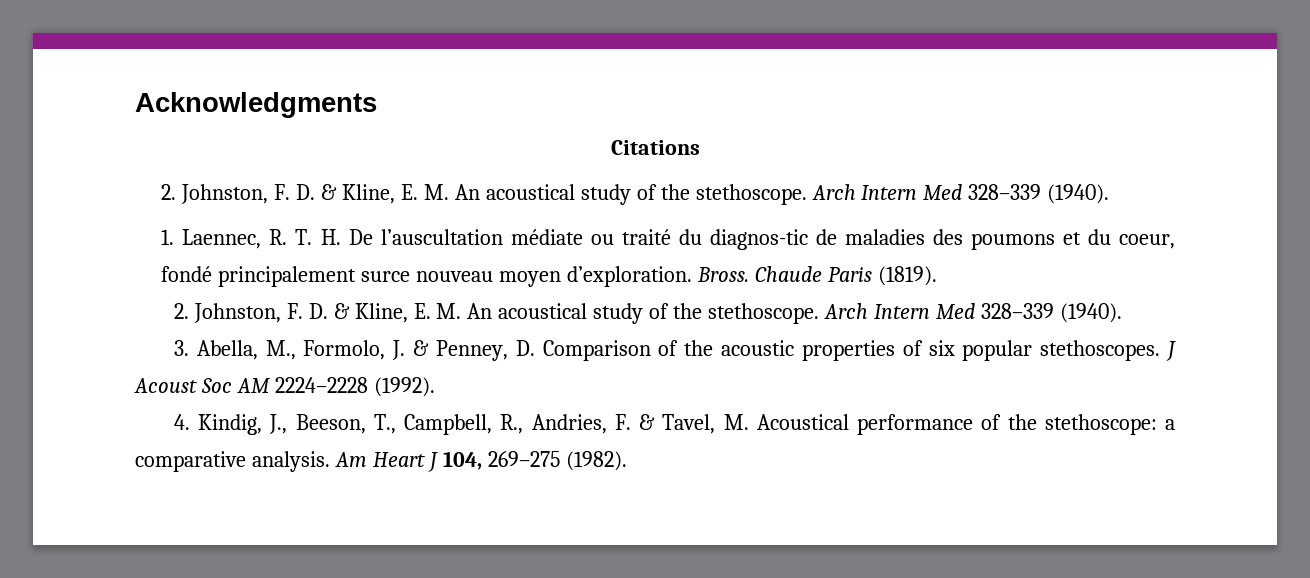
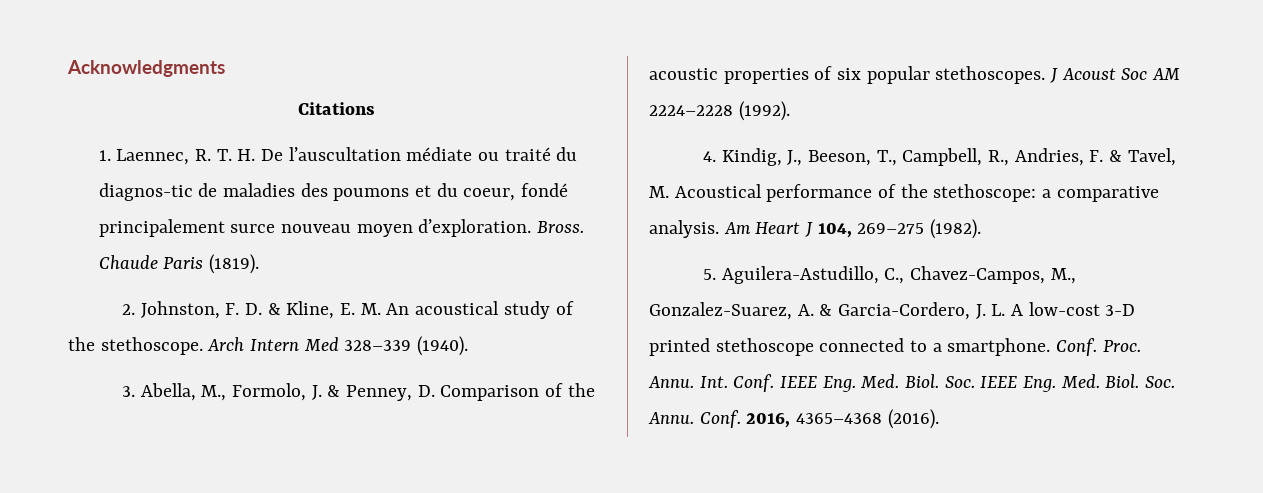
[161,184,1110,205] // 2. Johnston, F. D. & Kline, E. M. An acoustical study of the stethoscope. Arch Intern Med 328–339 (1940). -> (375, 108) none
(627, 461) none -> [703,266,1076,284] [649,302,1136,320] [649,338,1141,356] [648,374,1176,392] [648,409,939,429] // 5. Aguilera-Astudillo, C., Chavez-Campos, M., Gonzalez-Suarez, A. & Garcia-Cordero, J. L. A low-cost 3-D printed stethoscope connected to a smartphone. Conf. Proc. Annu. Int. Conf. IEEE Eng. Med. Biol. Soc. IEEE Eng. Med. Biol. Soc. Annu. Conf. 2016, 4365–4368 (2016).

